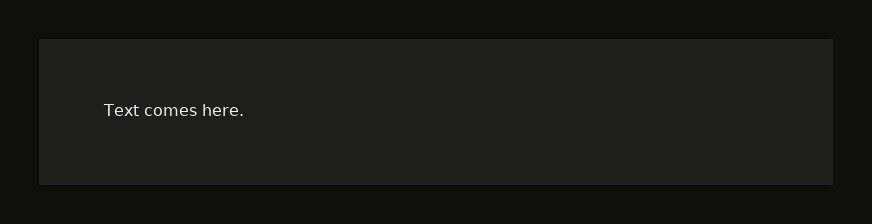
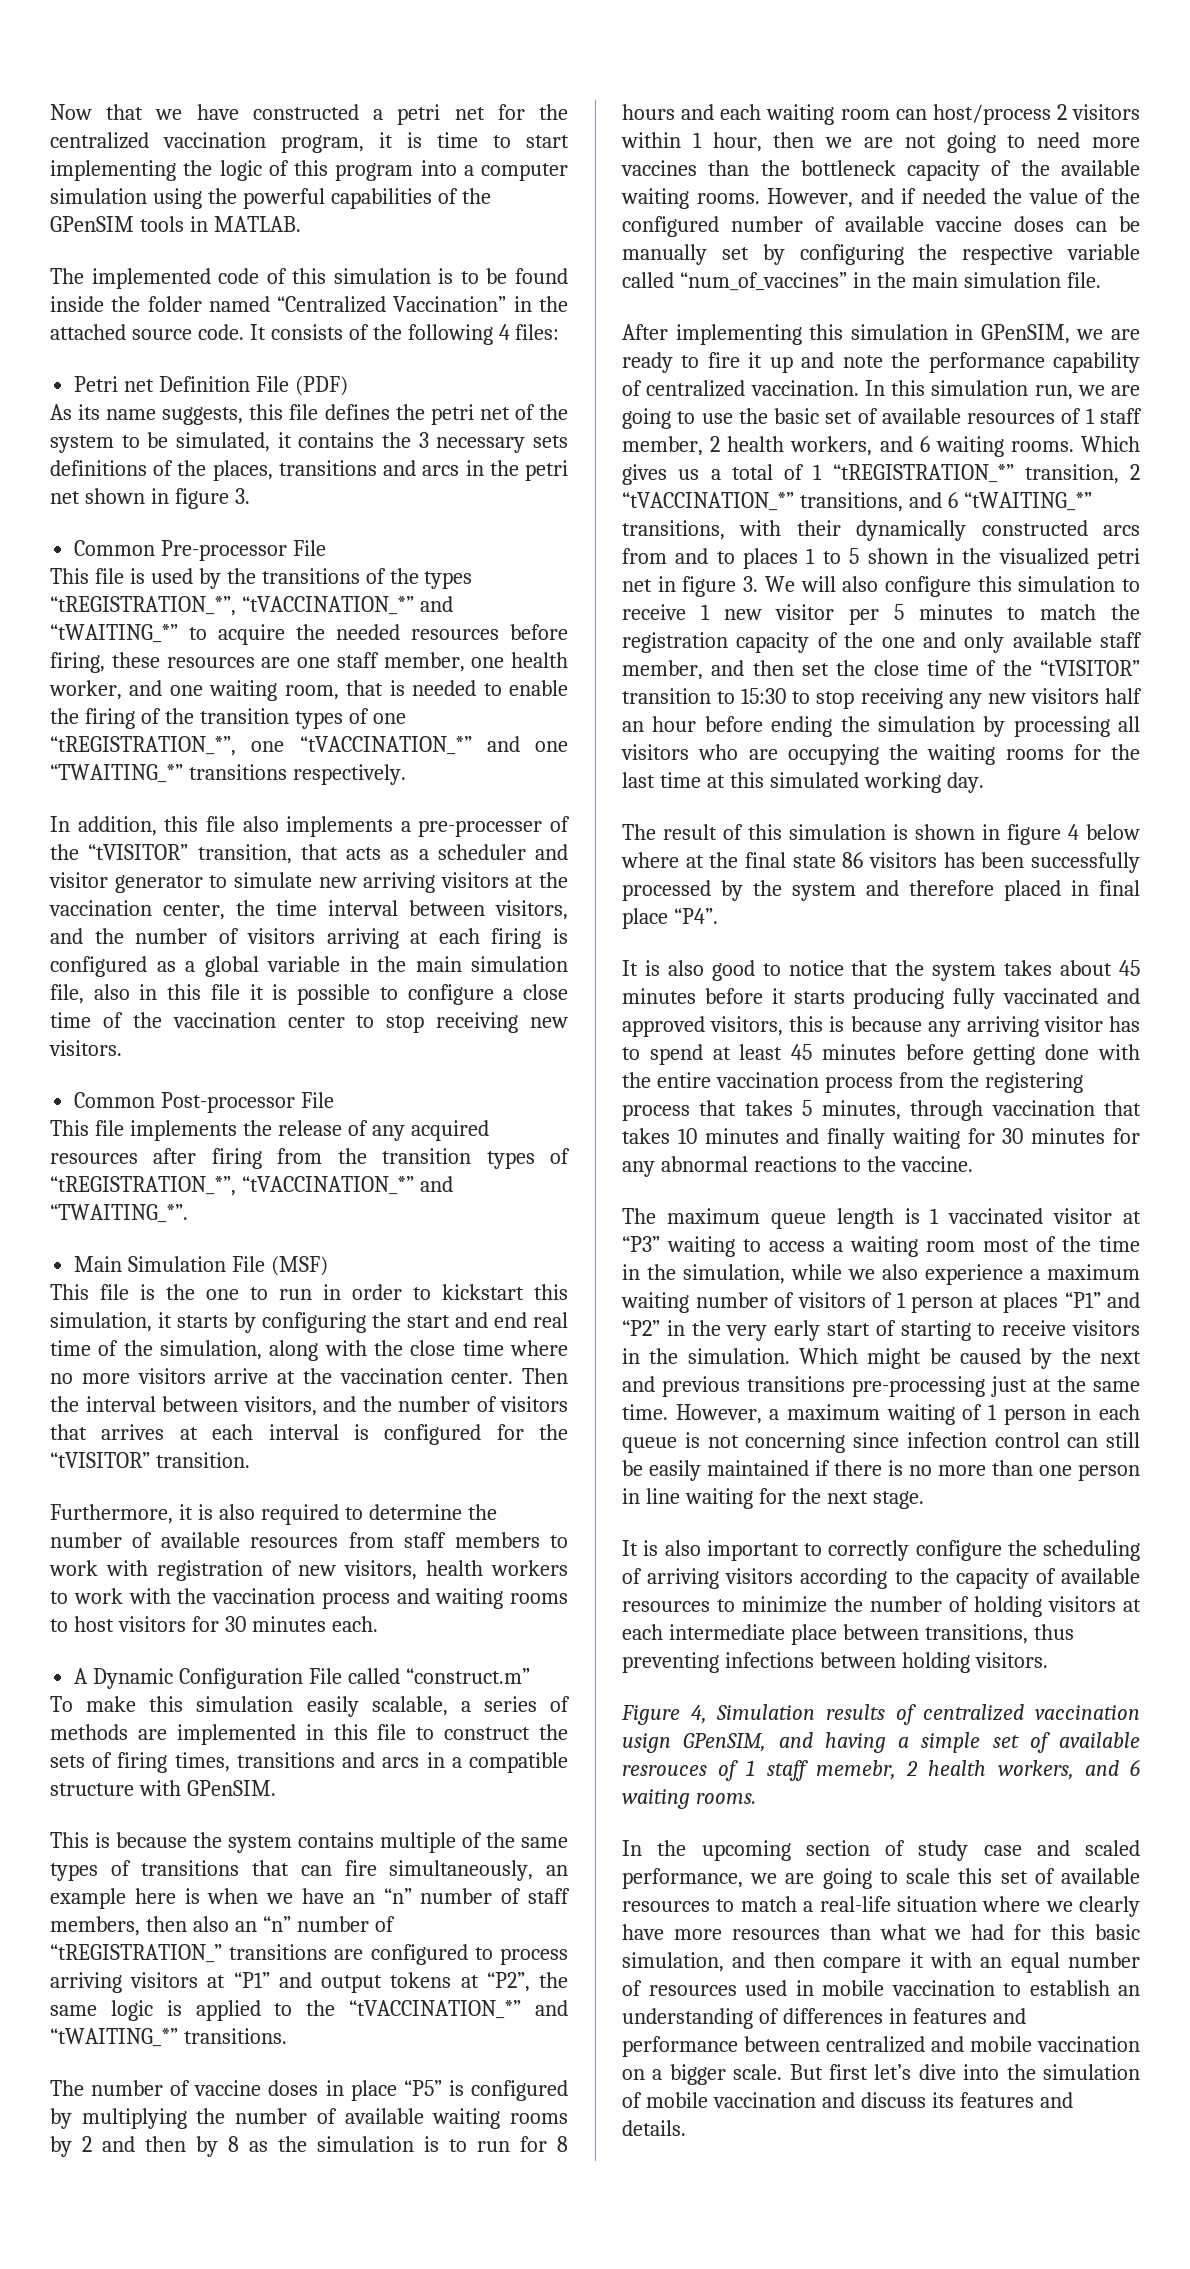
[103,104,244,116] Text comes here. -> [50,104,568,125] [50,132,569,153] [50,160,568,181] [50,188,491,209] [50,216,301,232] [50,268,568,289] [50,296,568,313] [50,324,560,345] [74,376,348,396] [50,404,568,425] [50,432,568,453] [50,460,568,481] [50,488,250,509] [74,540,327,561] [50,568,473,589] [50,596,453,616] [50,624,568,645] [50,652,568,673] [49,680,569,701] [50,708,406,729] [50,736,568,756] [50,764,406,785] [50,816,570,837] [50,844,568,864] [49,872,568,893] [49,900,568,920] [50,928,568,949] [50,956,568,977] [50,984,568,1005] [50,1012,568,1033] [49,1040,122,1056] [74,1092,335,1113] [50,1120,489,1141] [50,1148,571,1169] [50,1176,453,1196] [50,1204,188,1223] [74,1256,329,1276] [50,1284,568,1300] [50,1312,568,1333] [50,1340,568,1361] [50,1368,568,1384] [50,1396,568,1416] [50,1424,568,1445] [50,1452,250,1468] [50,1504,497,1525] [50,1532,568,1548] [49,1560,568,1581] [50,1588,568,1609] [50,1616,378,1632] [74,1668,530,1689] [50,1696,570,1717] [50,1724,568,1745] [50,1752,568,1773] [50,1780,276,1796] [50,1832,568,1853] [50,1860,568,1881] [50,1888,570,1909] [50,1916,395,1936] [50,1944,568,1965] [50,1972,568,1993] [50,2000,568,2021] [50,2028,287,2047] [50,2080,568,2101] [50,2108,568,2129] [50,2136,568,2157] [622,104,1140,125] [621,132,1140,153] [621,160,1140,181] [621,188,1140,209] [622,216,1140,237] [622,244,1140,265] [622,272,1101,291] [622,324,1140,345] [622,352,1140,373] [622,380,1140,400] [622,408,1142,429] [622,436,1140,457] [622,464,1140,485] [622,492,1092,512] [622,520,1140,541] [622,548,1140,569] [622,576,1140,597] [622,604,1140,625] [622,632,1142,653] [622,660,1140,680] [622,688,1142,709] [622,716,1140,737] [621,744,1140,765] [622,772,984,793] [622,824,1140,845] [621,852,1140,873] [622,880,1140,901] [622,908,718,929] [622,960,1141,981] [622,988,1140,1009] [622,1016,1140,1037] [622,1044,1140,1065] [622,1072,1083,1093] [622,1100,1141,1121] [622,1128,1140,1149] [622,1156,973,1177] [622,1208,1141,1229] [622,1236,1140,1257] [622,1264,1140,1285] [621,1292,1140,1313] [622,1320,1140,1341] [622,1348,1141,1369] [622,1376,1140,1397] [622,1404,1140,1425] [622,1432,1140,1453] [622,1460,1140,1481] [622,1488,924,1509] [622,1540,1140,1561] [622,1568,1140,1589] [622,1596,1141,1617] [622,1624,1074,1645] [622,1652,1048,1673] [621,1704,1140,1725] [622,1732,1140,1753] [622,1759,1140,1781] [622,1789,756,1809] [622,1840,1140,1861] [622,1868,1140,1889] [622,1896,1140,1917] [622,1924,1140,1940] [622,1952,1140,1973] [622,1980,1140,1996] [622,2008,1026,2029] [622,2036,1140,2057] [622,2064,1140,2085] [622,2092,1073,2108] [622,2120,686,2136] Now that we have constructed a petri net for the centralized vaccination program, it is time to start implementing the logic of this program into a computer simulation using the powerful capabilities of the GPenSIM tools in MATLAB. // The implemented code of this simulation is to be found inside the folder named “Centralized Vaccination” in the attached source code. It consists of the following 4 files: // Petri net Definition File (PDF) // As its name suggests, this file defines the petri net of the system to be simulated, it contains the 3 necessary sets definitions of the places, transitions and arcs in the petri net shown in figure 3. // Common Pre-processor File // This file is used by the transitions of the types “tREGISTRATION_*”, “tVACCINATION_*” and “tWAITING_*” to acquire the needed resources before firing, these resources are one staff member, one health worker, and one waiting room, that is needed to enable the firing of the transition types of one “tREGISTRATION_*”, one “tVACCINATION_*” and one “TWAITING_*” transitions respectively. // In addition, this file also implements a pre-processer of the “tVISITOR” transition, that acts as a scheduler and visitor generator to simulate new arriving visitors at the vaccination center, the time interval between visitors, and the number of visitors arriving at each firing is configured as a global variable in the main simulation file, also in this file it is possible to configure a close time of the vaccination center to stop receiving new visitors. // Common Post-processor File // This file implements the release of any acquired resources after firing from the transition types of “tREGISTRATION_*”, “tVACCINATION_*” and “TWAITING_*”. // Main Simulation File (MSF) // This file is the one to run in order to kickstart this simulation, it starts by configuring the start and end real time of the simulation, along with the close time where no more visitors arrive at the vaccination center. Then the interval between visitors, and the number of visitors that arrives at each interval is configured for the “tVISITOR” transition. // Furthermore, it is also required to determine the number of available resources from staff members to work with registration of new visitors, health workers to work with the vaccination process and waiting rooms to host visitors for 30 minutes each. // A Dynamic Configuration File called “construct.m” // To make this simulation easily scalable, a series of methods are implemented in this file to construct the sets of firing times, transitions and arcs in a compatible structure with GPenSIM. // This is because the system contains multiple of the same types of transitions that can fire simultaneously, an example here is when we have an “n” number of staff members, then also an “n” number of “tREGISTRATION_” transitions are configured to process arriving visitors at “P1” and output tokens at “P2”, the same logic is applied to the “tVACCINATION_*” and “tWAITING_*” transitions. // The number of vaccine doses in place “P5” is configured by multiplying the number of available waiting rooms by 2 and then by 8 as the simulation is to run for 8 hours and each waiting room can host/process 2 visitors within 1 hour, then we are not going to need more vaccines than the bottleneck capacity of the available waiting rooms. However, and if needed the value of the configured number of available vaccine doses can be manually set by configuring the respective variable called “num_of_vaccines” in the main simulation file. // After implementing this simulation in GPenSIM, we are ready to fire it up and note the performance capability of centralized vaccination. In this simulation run, we are going to use the basic set of available resources of 1 staff member, 2 health workers, and 6 waiting rooms. Which gives us a total of 1 “tREGISTRATION_*” transition, 2 “tVACCINATION_*” transitions, and 6 “tWAITING_*” transitions, with their dynamically constructed arcs from and to places 1 to 5 shown in the visualized petri net in figure 3. We will also configure this simulation to receive 1 new visitor per 5 minutes to match the registration capacity of the one and only available staff member, and then set the close time of the “tVISITOR” transition to 15:30 to stop receiving any new visitors half an hour before ending the simulation by processing all visitors who are occupying the waiting rooms for the last time at this simulated working day. // The result of this simulation is shown in figure 4 below where at the final state 86 visitors has been successfully processed by the system and therefore placed in final place “P4”. // It is also good to notice that the system takes about 45 minutes before it starts producing fully vaccinated and approved visitors, this is because any arriving visitor has to spend at least 45 minutes before getting done with the entire vaccination process from the registering process that takes 5 minutes, through vaccination that takes 10 minutes and finally waiting for 30 minutes for any abnormal reactions to the vaccine. // The maximum queue length is 1 vaccinated visitor at “P3” waiting to access a waiting room most of the time in the simulation, while we also experience a maximum waiting number of visitors of 1 person at places “P1” and “P2” in the very early start of starting to receive visitors in the simulation. Which might be caused by the next and previous transitions pre-processing just at the same time. However, a maximum waiting of 1 person in each queue is not concerning since infection control can still be easily maintained if there is no more than one person in line waiting for the next stage. // It is also important to correctly configure the scheduling of arriving visitors according to the capacity of available resources to minimize the number of holding visitors at each intermediate place between transitions, thus preventing infections between holding visitors. // Figure 4, Simulation results of centralized vaccination usign GPenSIM, and having a simple set of available resrouces of 1 staff memebr, 2 health workers, and 6 waiting rooms. // In the upcoming section of study case and scaled performance, we are going to scale this set of available resources to match a real-life situation where we clearly have more resources than what we had for this basic simulation, and then compare it with an equal number of resources used in mobile vaccination to establish an understanding of differences in features and performance between centralized and mobile vaccination on a bigger scale. But first let’s dive into the simulation of mobile vaccination and discuss its features and details.

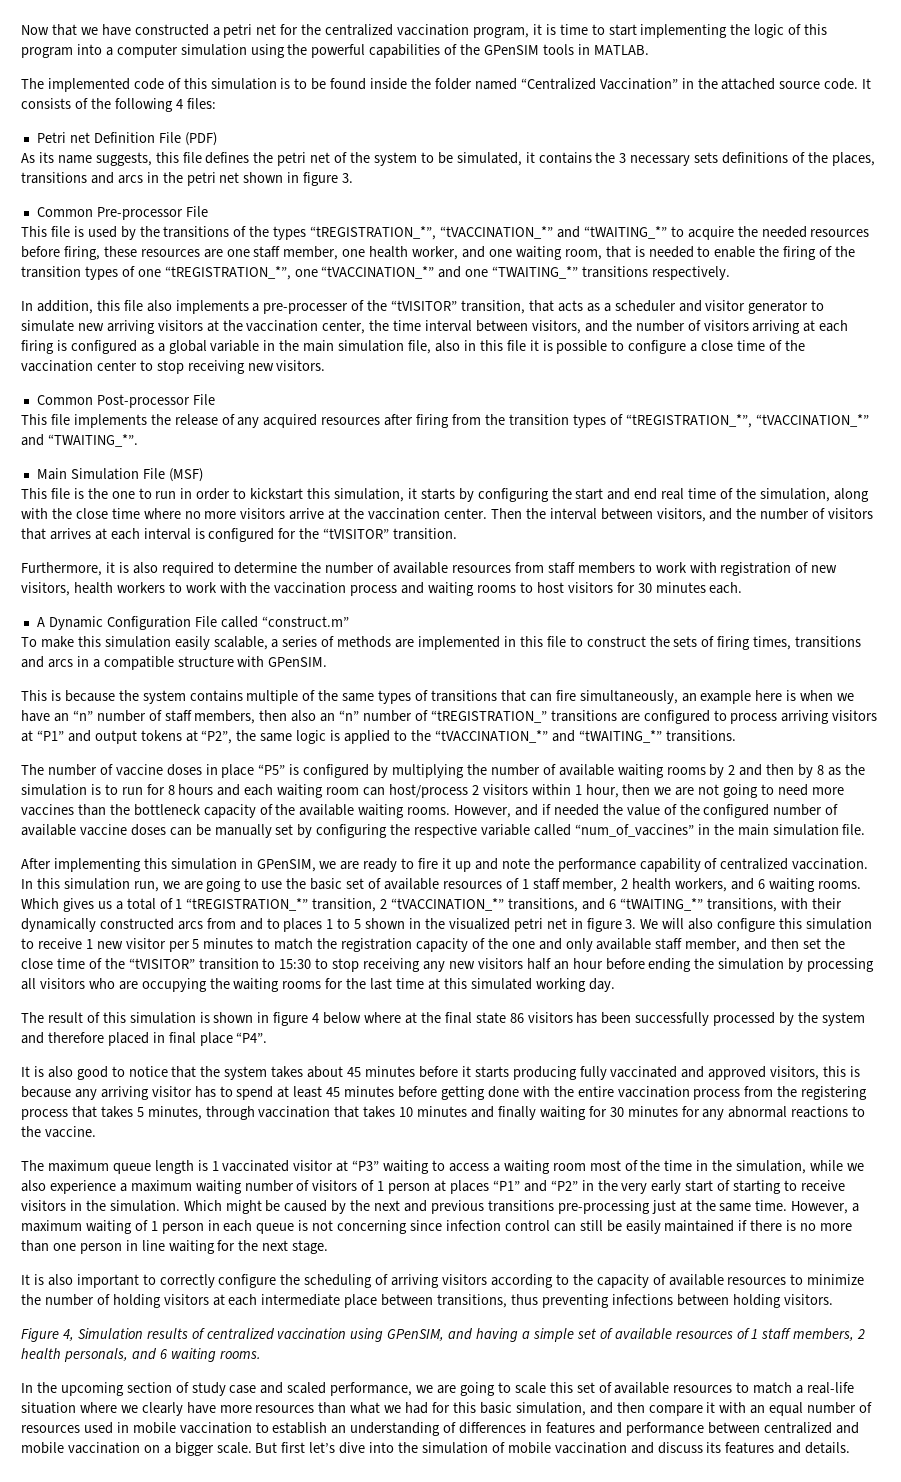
[622,1733,671,1753] usign -> [350,1328,384,1342] using
[622,1760,1074,1781] resrouces of 1 staff memebr, 2 health workers, -> [675,1328,866,1341] [21,1348,128,1362] resources of 1 staff members, 2 health personals,

